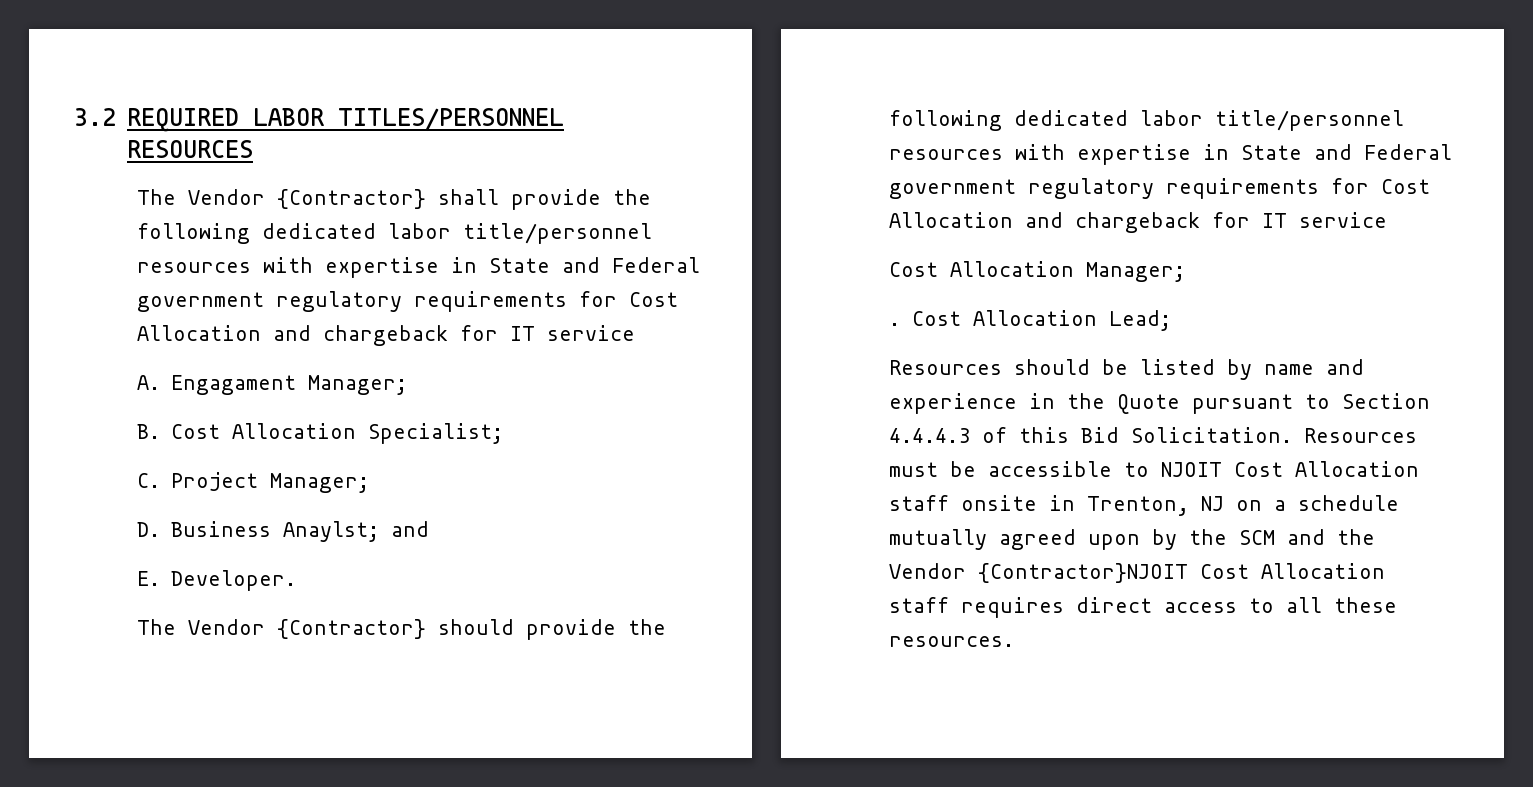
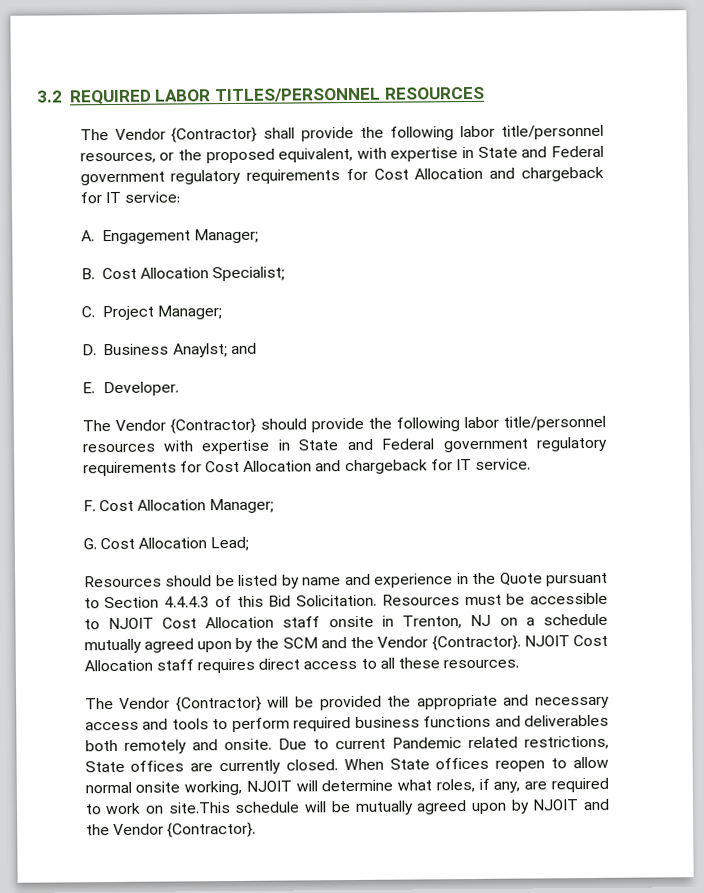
[262,223,653,244] [137,262,252,273] dedicated labor title/personnel resources -> [460,124,604,140] [79,147,354,164] labor title/personnel resources, or the proposed equivalent,
[547,325,636,341] service -> [123,191,180,203] service:
[171,375,297,395] Engagament -> [101,229,191,245] Engagement
[1014,110,1129,126] dedicated -> (460, 424) none
[1299,212,1388,228] service // -> [475,458,532,470] [82,500,96,512] service. // F.
[889,323,901,326] . -> [82,538,97,550] G.
[978,563,1189,583] {Contractor}NJOIT -> [431,634,570,651] {Contractor}. NJOIT
(1015, 641) none -> [84,694,610,712] [84,714,609,733] [84,735,609,754] [84,756,609,775] [84,777,609,796] [84,798,610,815] [85,821,256,838] // The Vendor {Contractor} will be provided the appropriate and necessary access and tools to perform required business functions and deliverables both remotely and onsite. Due to current Pandemic related restrictions, State offices are currently closed. When State offices reopen to allow normal onsite working, NJOIT will determine what roles, if any, are required to work on site.This schedule will be mutually agreed upon by NJOIT and the Vendor {Contractor}.

